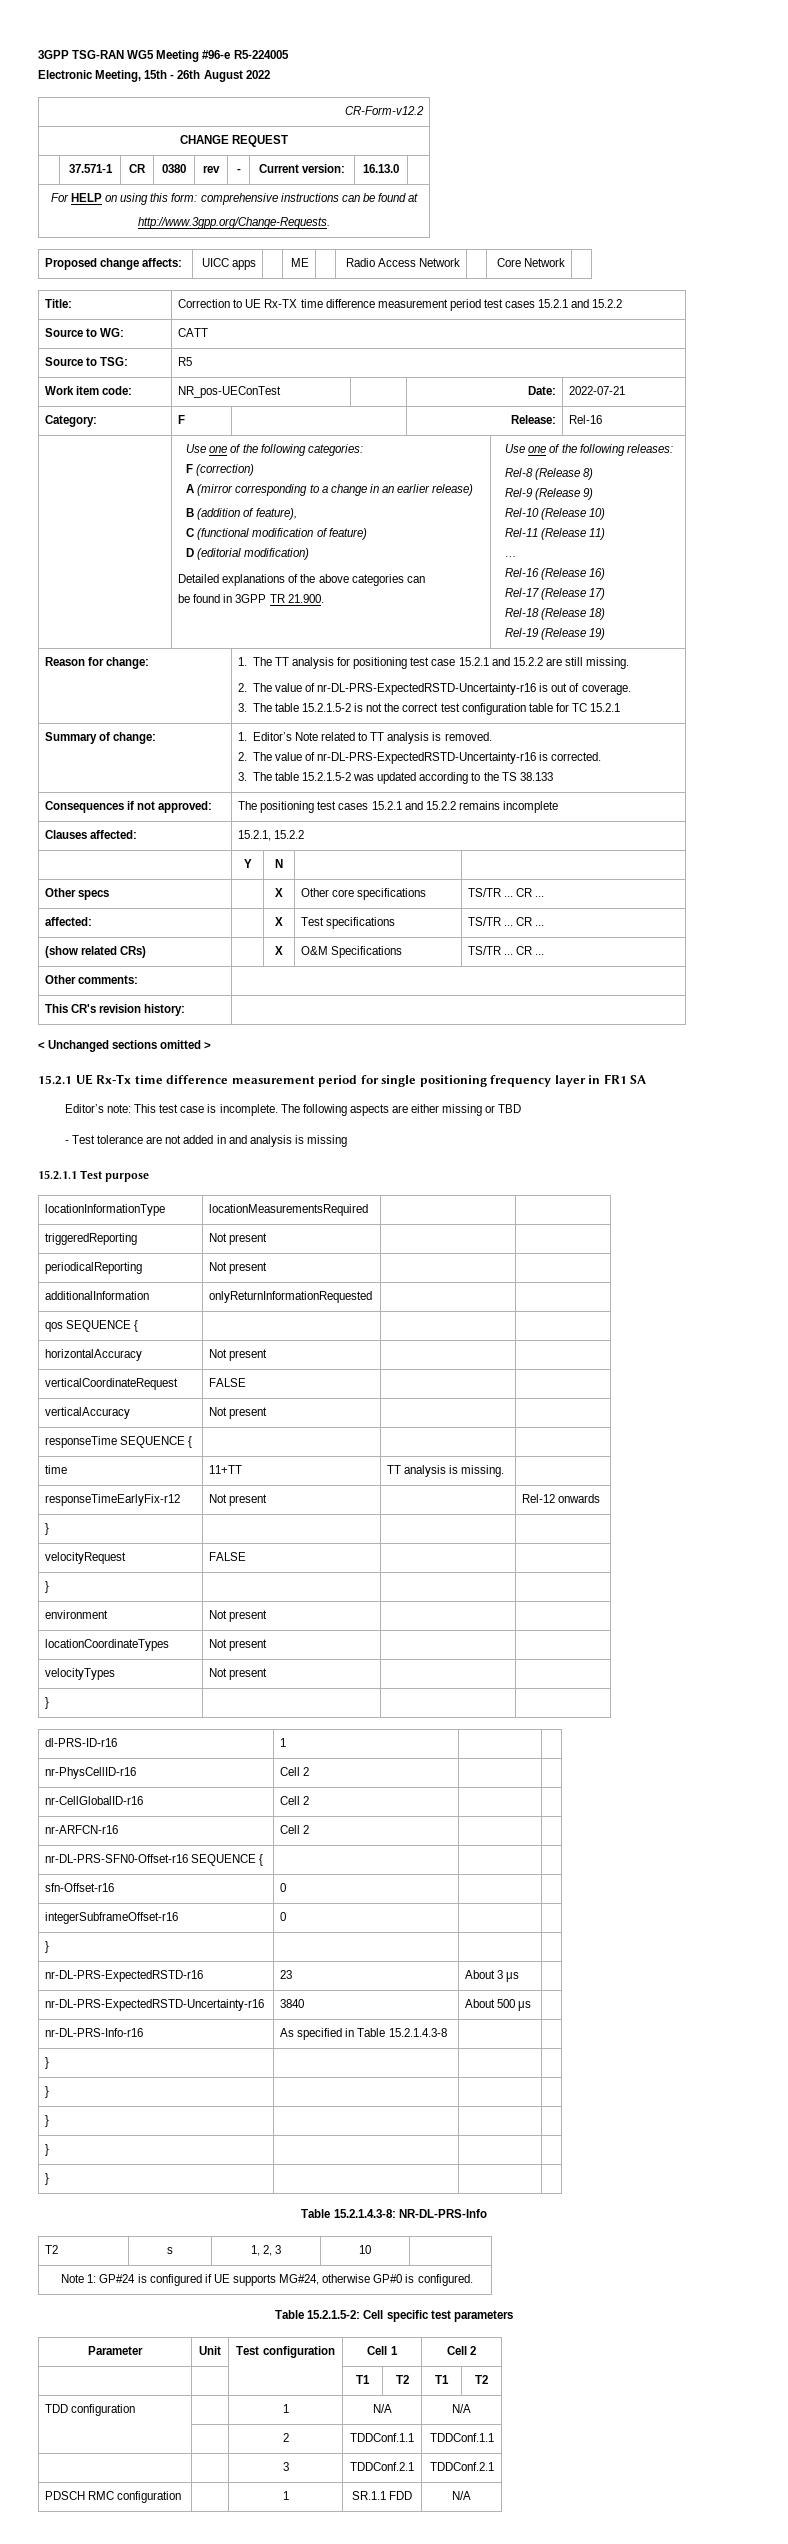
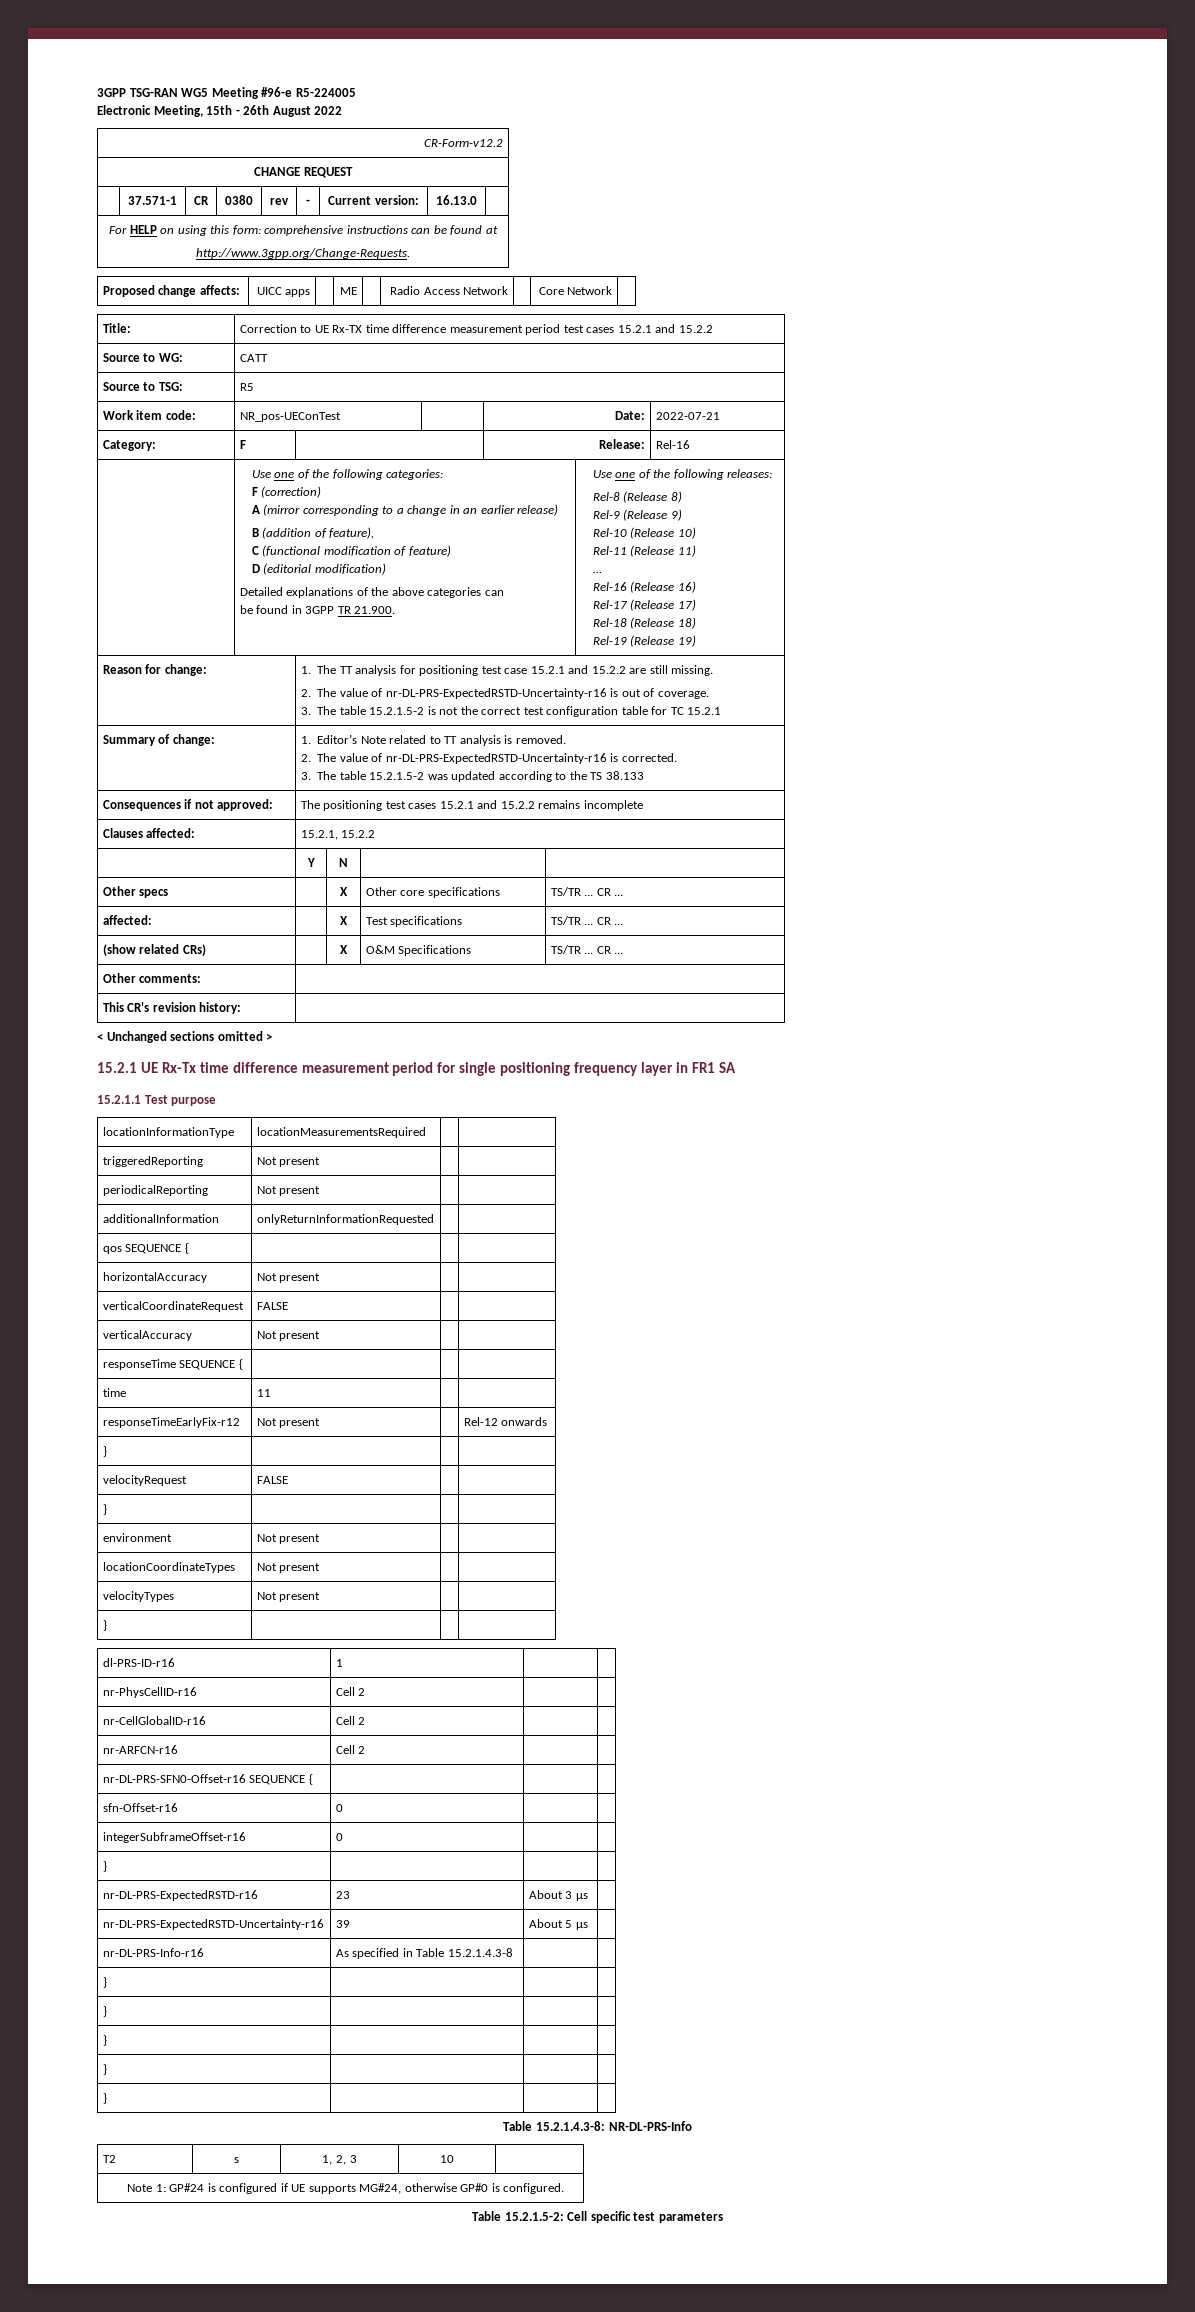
[64,1104,522,1116] [64,1135,347,1147] // Editor’s note: This test case is incomplete. The following aspects are either missing or TBD // - Test tolerance are not added in and analysis is missing -> (736, 1067) none
[209,1465,243,1474] [387,1465,505,1477] 11+TT | TT analysis is missing. -> [256,1389,271,1397] 11 |
[280,1999,305,2008] [465,1999,516,2008] 3840 | About 500 -> [335,1920,350,1928] [528,1919,573,1928] 39 | About 5
[88,2346,143,2355] [199,2346,221,2355] [236,2346,335,2358] [367,2346,398,2355] [446,2346,477,2355] [356,2375,370,2384] [395,2375,409,2384] [435,2375,449,2384] [475,2375,488,2384] [45,2404,136,2416] [282,2404,289,2413] [372,2404,392,2413] [452,2404,471,2413] [282,2433,289,2442] [350,2433,414,2442] [429,2433,494,2442] [282,2462,289,2471] [350,2462,414,2471] [429,2462,494,2471] [45,2491,182,2503] [282,2491,289,2500] [351,2491,413,2500] [452,2491,471,2500] // Parameter | Unit | Test configuration | Cell 1 | Cell 2 // | | | T1 | T2 | T1 | T2 // TDD configuration | | 1 | N/A | N/A // | | 2 | TDDConf.1.1 | TDDConf.1.1 // | | 3 | TDDConf.2.1 | TDDConf.2.1 // PDSCH RMC configuration | | 1 | SR.1.1 FDD | N/A -> (723, 2217) none

